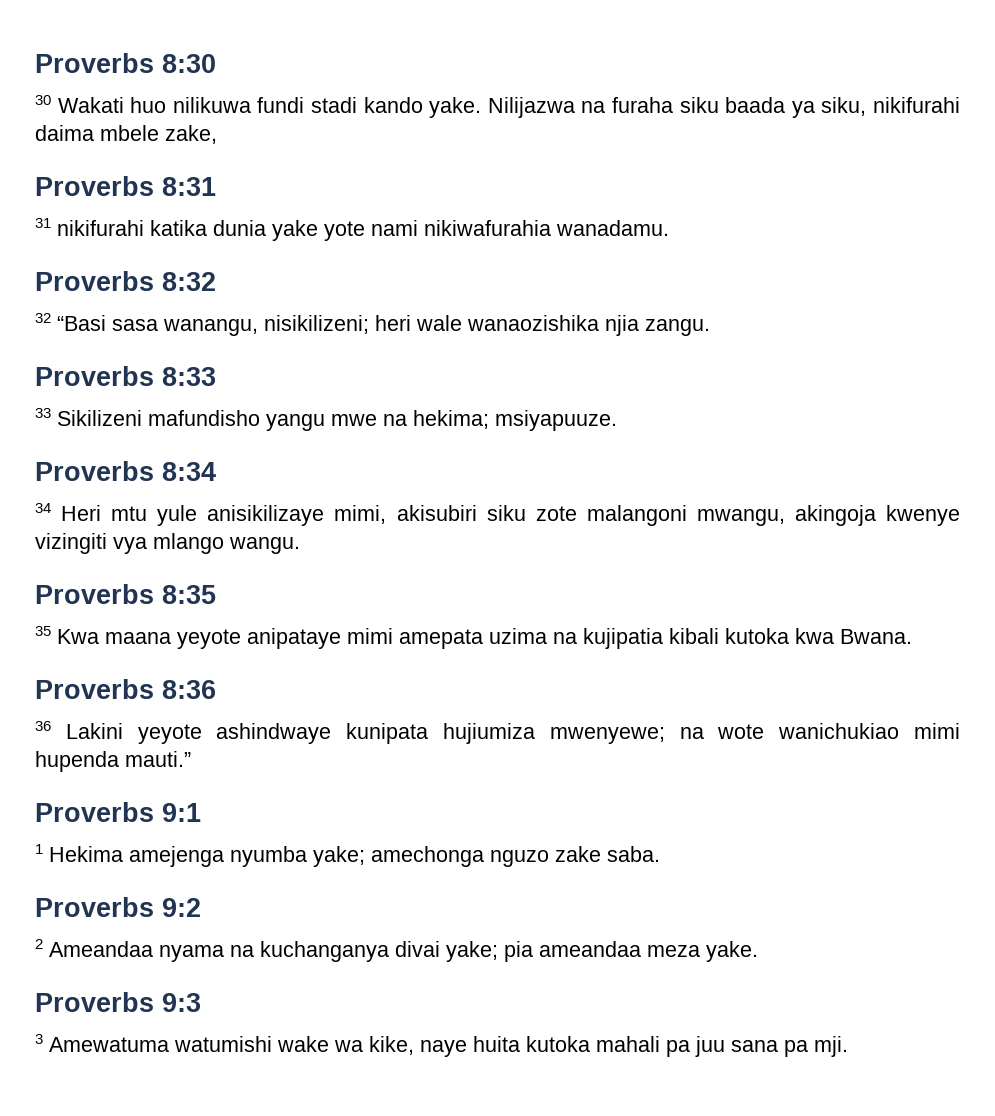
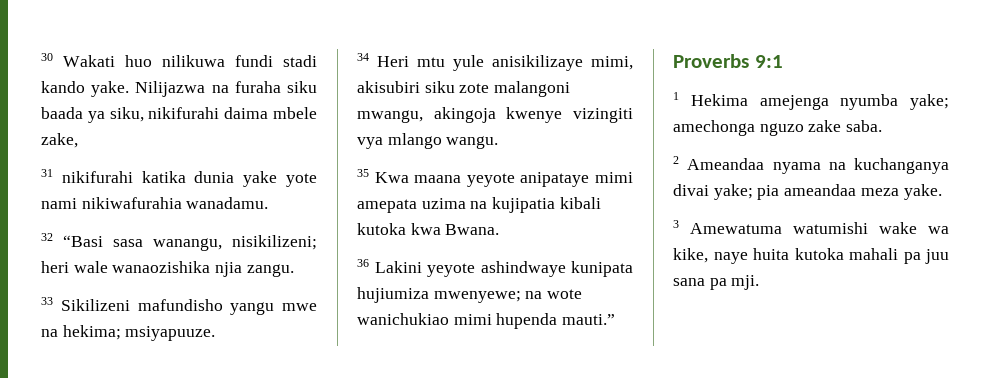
[35,53,216,73] Proverbs 8:30 // -> (41, 57) none
[35,176,216,196] // Proverbs 8:31 -> (78, 140) none
[35,271,216,291] // Proverbs 8:32 -> (269, 203) none
[35,366,216,386] // Proverbs 8:33 -> (294, 270) none
[35,461,216,481] // Proverbs 8:34 -> (216, 333) none
[35,584,216,604] // Proverbs 8:35 -> (499, 142) none
[35,679,216,699] // Proverbs 8:36 -> (500, 229) none
[35,897,201,917] // Proverbs 9:2 -> (883, 126) none
[35,992,201,1012] // Proverbs 9:3 -> (942, 192) none

